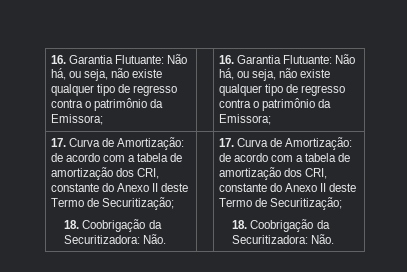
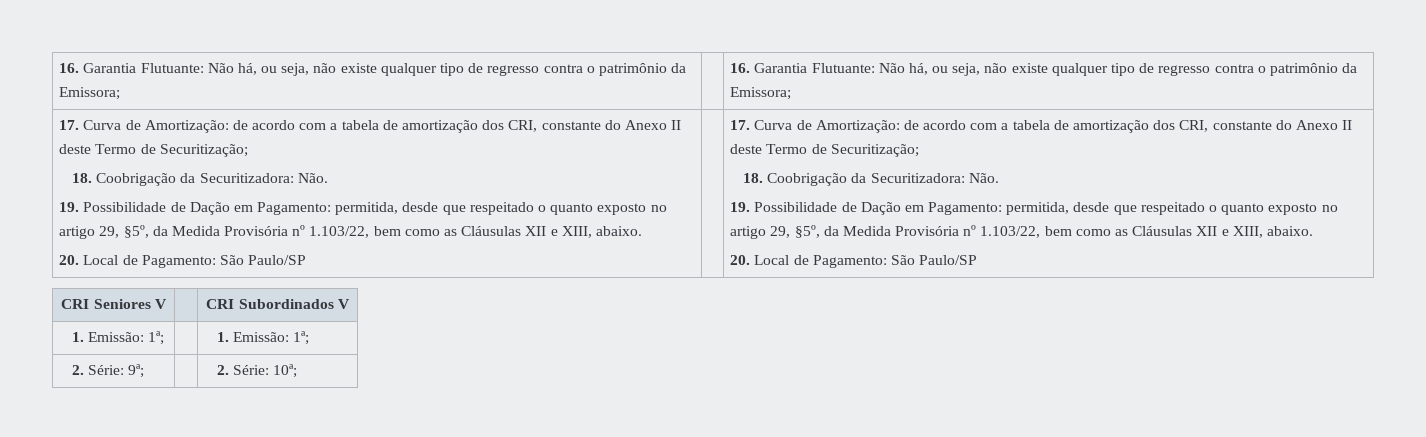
(167, 239) none -> [59,202,667,215] [59,225,642,239] [59,255,307,268] // 19. Possibilidade de Dação em Pagamento: permitida, desde que respeitado o quanto exposto no artigo 29, §5º, da Medida Provisória nº 1.103/22, bem como as Cláusulas XII e XIII, abaixo. // 20. Local de Pagamento: São Paulo/SP
(335, 239) none -> [730,202,1338,215] [730,225,1313,239] [730,255,978,268] [61,299,167,309] [206,299,350,309] [71,331,165,345] [216,331,310,345] [71,364,145,378] [216,364,298,378] // 19. Possibilidade de Dação em Pagamento: permitida, desde que respeitado o quanto exposto no artigo 29, §5º, da Medida Provisória nº 1.103/22, bem como as Cláusulas XII e XIII, abaixo. // 20. Local de Pagamento: São Paulo/SP // CRI Seniores V | | CRI Subordinados V // 1. Emissão: 1ª; | | 1. Emissão: 1ª; // 2. Série: 9ª; | | 2. Série: 10ª;

